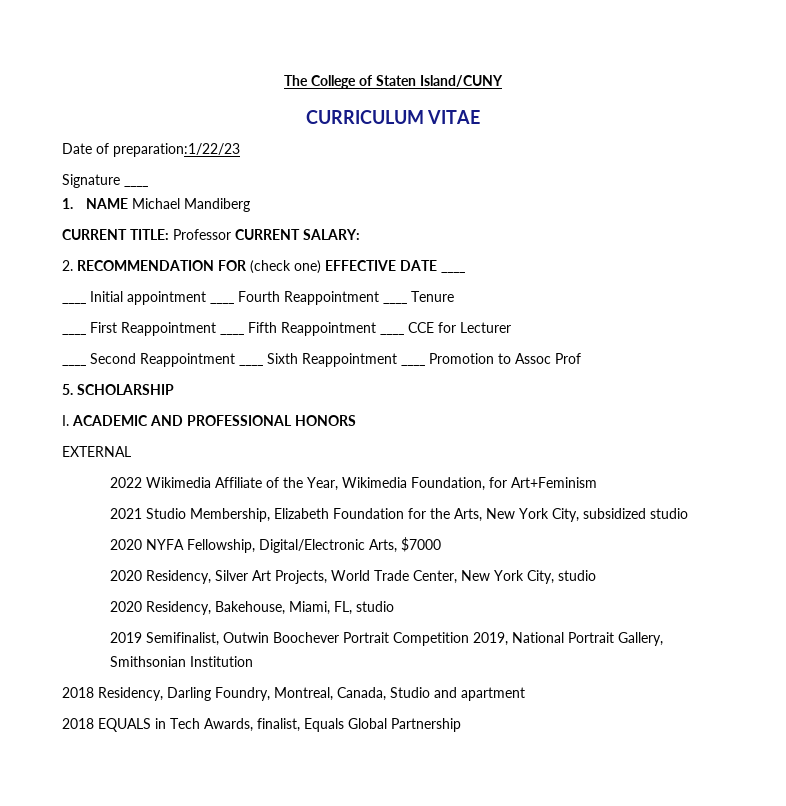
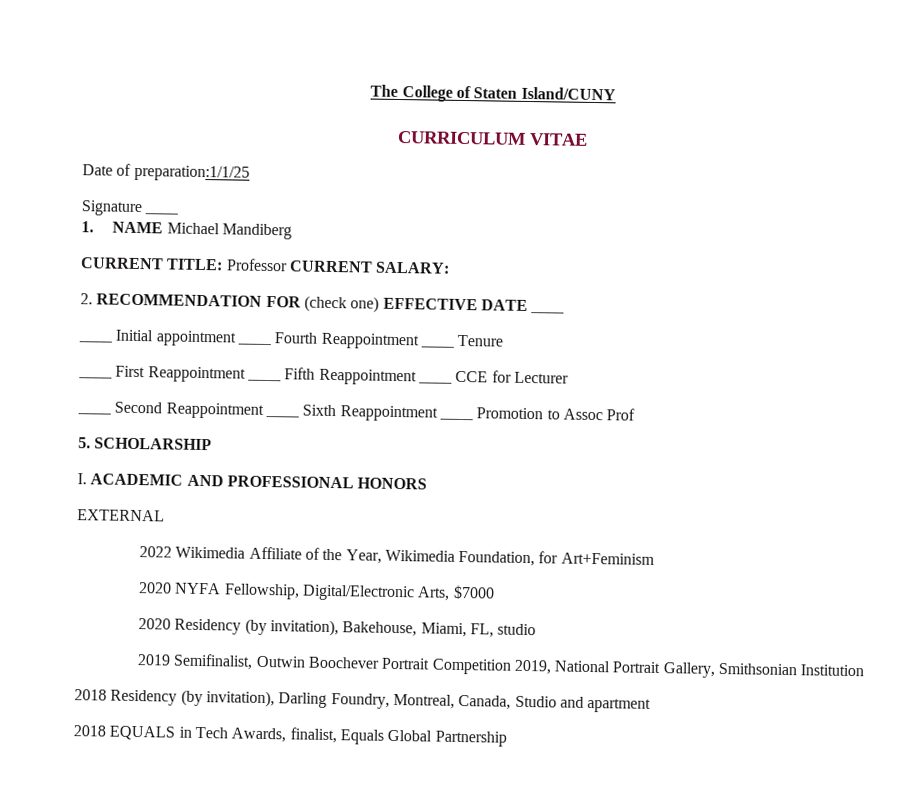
[113,143,240,157] preparation:1/22/23 -> [133,164,250,182] preparation:1/1/25
[110,508,689,522] // 2021 Studio Membership, Elizabeth Foundation for the Arts, New York City, subsidized studio -> (655, 558) none
[146,570,597,584] [110,601,212,615] Residency, Silver Art Projects, World Trade Center, New York City, studio // 2020 Residency, -> [174,618,339,637] Residency (by invitation),
[98,687,163,701] Residency, -> [110,689,275,708] Residency (by invitation),

